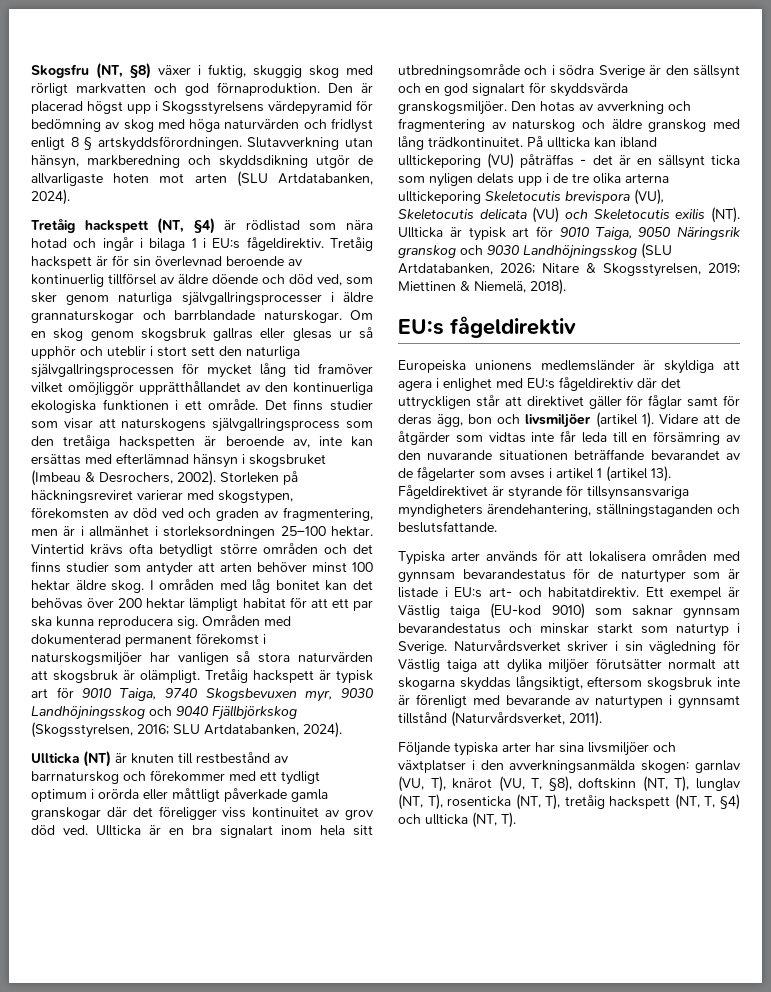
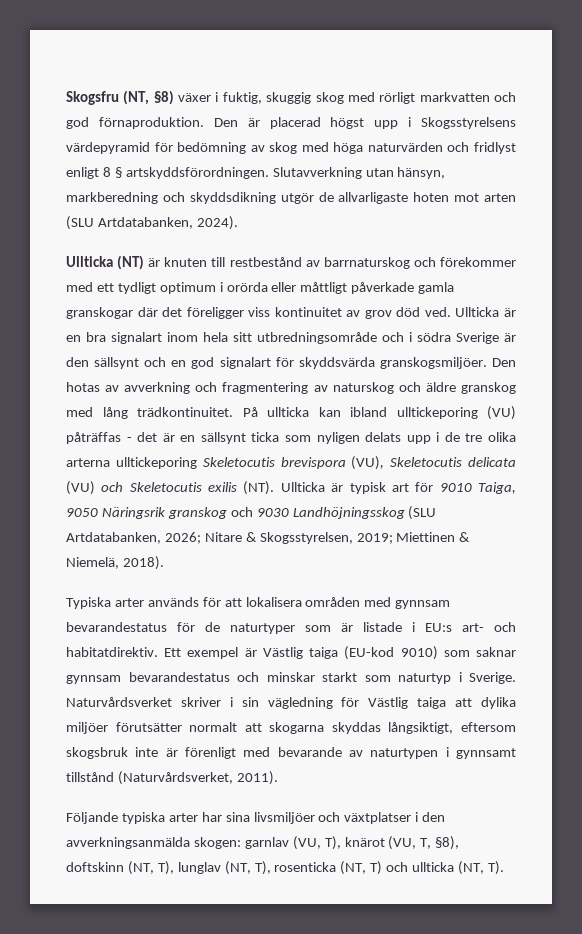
[31,218,373,234] [31,237,373,251] [31,255,302,269] [31,273,373,287] [31,292,373,306] [31,310,373,323] [31,327,373,341] [31,346,300,359] [31,363,373,378] [31,381,373,396] [31,399,373,413] [31,418,373,432] [31,435,374,449] [31,453,326,468] [31,470,298,486] [31,490,293,504] [31,507,373,521] [31,526,373,539] [31,543,373,558] [31,561,373,576] [31,579,373,593] [31,597,373,611] [31,615,291,629] [31,633,266,647] [31,651,374,666] [31,669,373,684] [31,687,373,702] [31,705,297,720] [31,722,342,738] // Tretåig hackspett (NT, §4) är rödlistad som nära hotad och ingår i bilaga 1 i EU:s fågeldirektiv. Tretåig hackspett är för sin överlevnad beroende av kontinuerlig tillförsel av äldre döende och död ved, som sker genom naturliga självgallringsprocesser i äldre grannaturskogar och barrblandade naturskogar. Om en skog genom skogsbruk gallras eller glesas ur så upphör och uteblir i stort sett den naturliga självgallringsprocessen för mycket lång tid framöver vilket omöjliggör upprätthållandet av den kontinuerliga ekologiska funktionen i ett område. Det finns studier som visar att naturskogens självgallringsprocess som den tretåiga hackspetten är beroende av, inte kan ersättas med efterlämnad hänsyn i skogsbruket (Imbeau & Desrochers, 2002). Storleken på häckningsreviret varierar med skogstypen, förekomsten av död ved och graden av fragmentering, men är i allmänhet i storleksordningen 25–100 hektar. Vintertid krävs ofta betydligt större områden och det finns studier som antyder att arten behöver minst 100 hektar äldre skog. I områden med låg bonitet kan det behövas över 200 hektar lämpligt habitat för att ett par ska kunna reproducera sig. Områden med dokumenterad permanent förekomst i naturskogsmiljöer har vanligen så stora naturvärden att skogsbruk är olämpligt. Tretåig hackspett är typisk art för 9010 Taiga, 9740 Skogsbevuxen myr, 9030 Landhöjningsskog och 9040 Fjällbjörkskog (Skogsstyrelsen, 2016; SLU Artdatabanken, 2024). -> (238, 223) none
[398,316,576,338] [398,360,740,374] [398,377,681,391] [398,395,740,410] [398,412,740,428] [398,431,740,445] [398,449,740,461] [398,466,671,482] [398,485,689,500] [398,504,740,518] [398,521,497,533] // EU:s fågeldirektiv // Europeiska unionens medlemsländer är skyldiga att agera i enlighet med EU:s fågeldirektiv där det uttryckligen står att direktivet gäller för fåglar samt för deras ägg, bon och livsmiljöer (artikel 1). Vidare att de åtgärder som vidtas inte får leda till en försämring av den nuvarande situationen beträffande bevarandet av de fågelarter som avses i artikel 1 (artikel 13). Fågeldirektivet är styrande för tillsynsansvariga myndigheters ärendehantering, ställningstaganden och beslutsfattande. -> (164, 563) none
[545,794,740,810] T), tretåig hackspett (NT, T, §4) -> [370,861,383,875] T)

